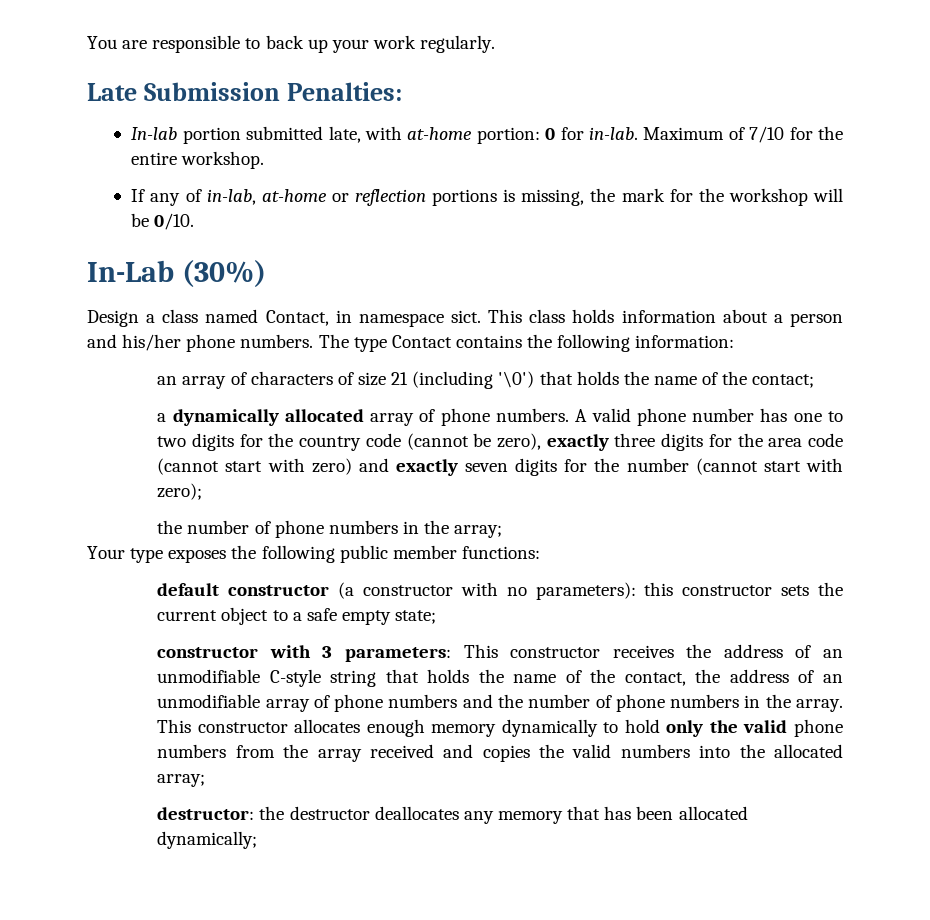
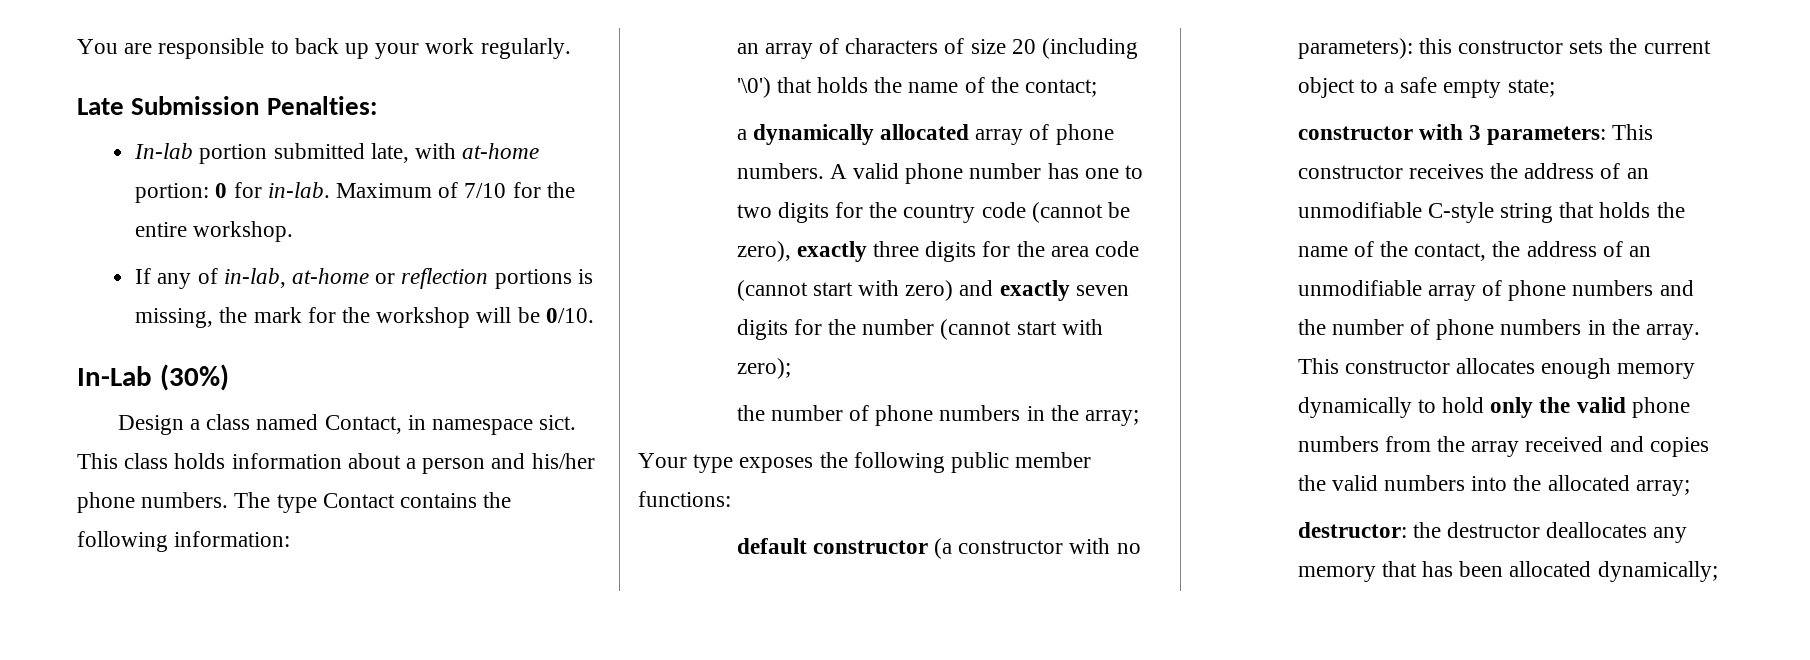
[391,372,409,385] 21 -> [1011,39,1036,54] 20

